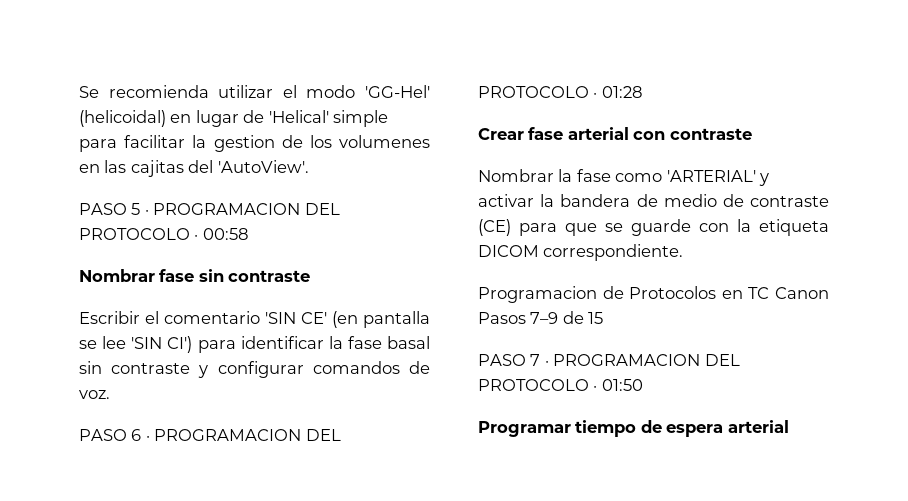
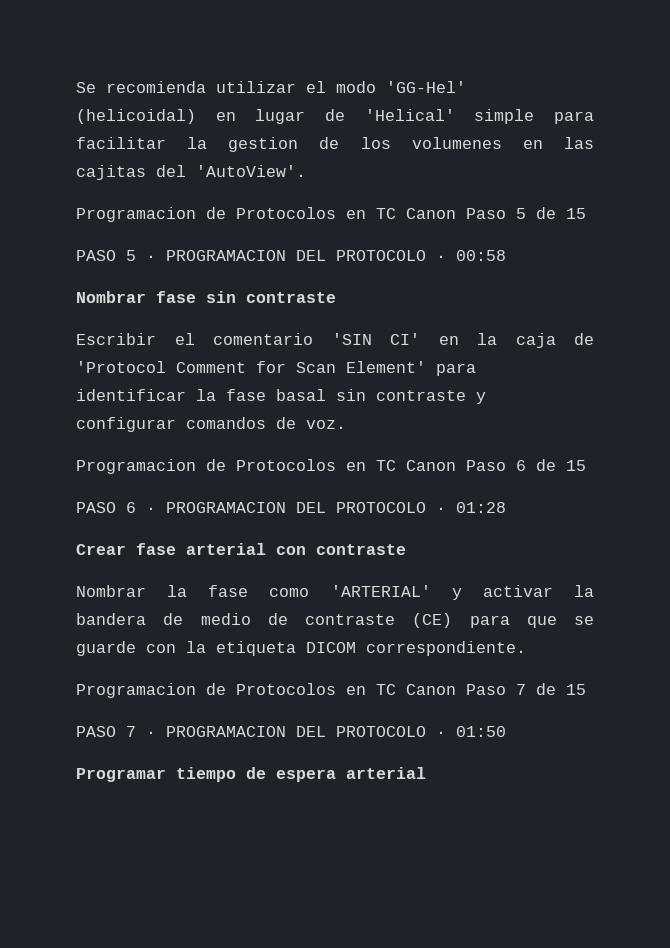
(309, 166) none -> [76,207,586,222] // Programacion de Protocolos en TC Canon Paso 5 de 15
[301,311,430,328] [79,336,193,353] CE' (en pantalla se lee 'SIN CI') -> [390,333,594,348] [76,361,426,373] CI' en la caja de 'Protocol Comment for Scan Element'
(110, 394) none -> [76,459,586,474] // Programacion de Protocolos en TC Canon Paso 6 de 15
[478,312,559,324] Pasos 7–9 -> [466,684,526,695] Paso 7

